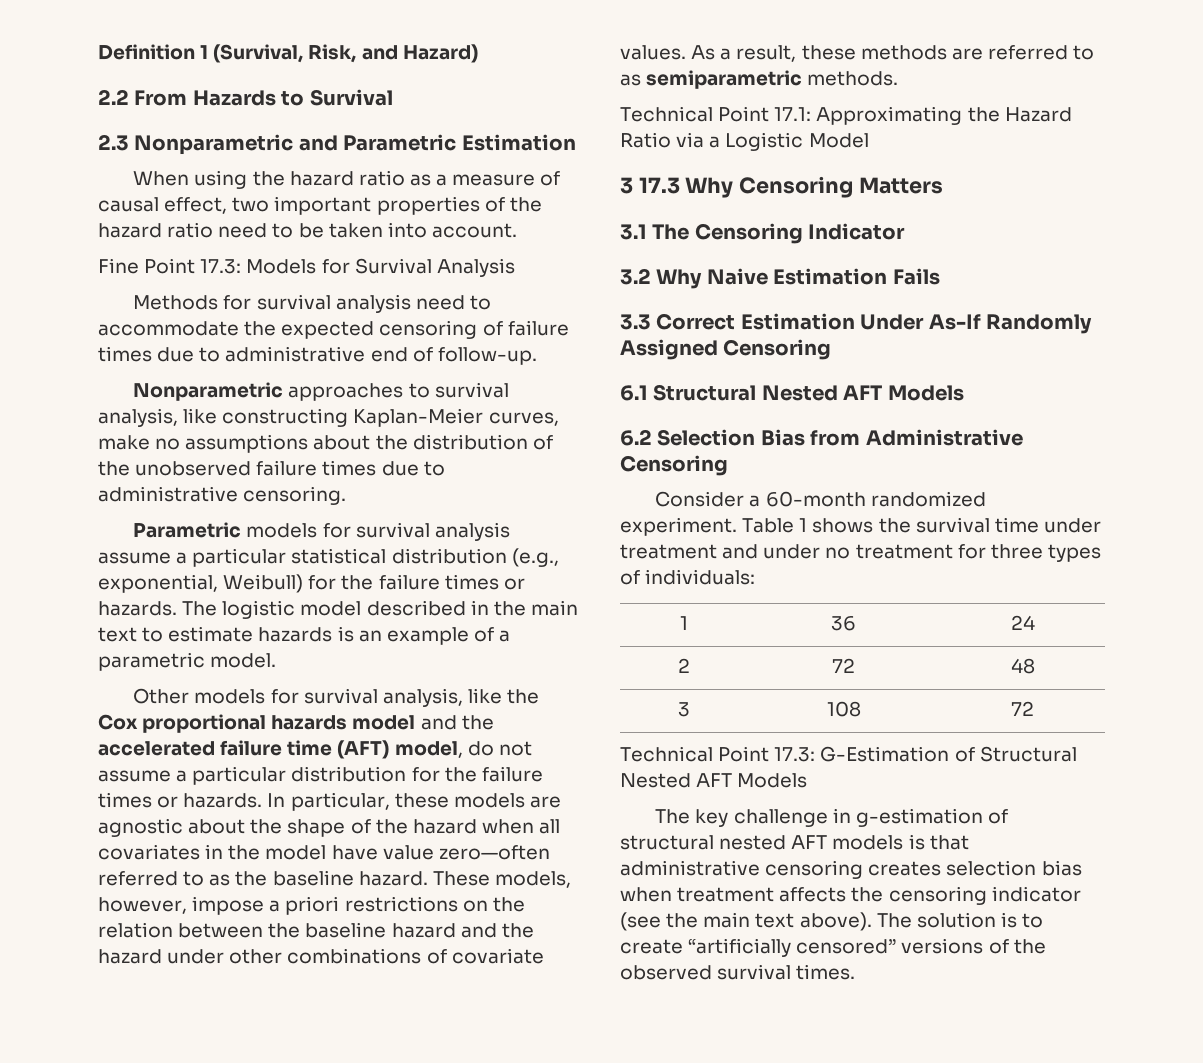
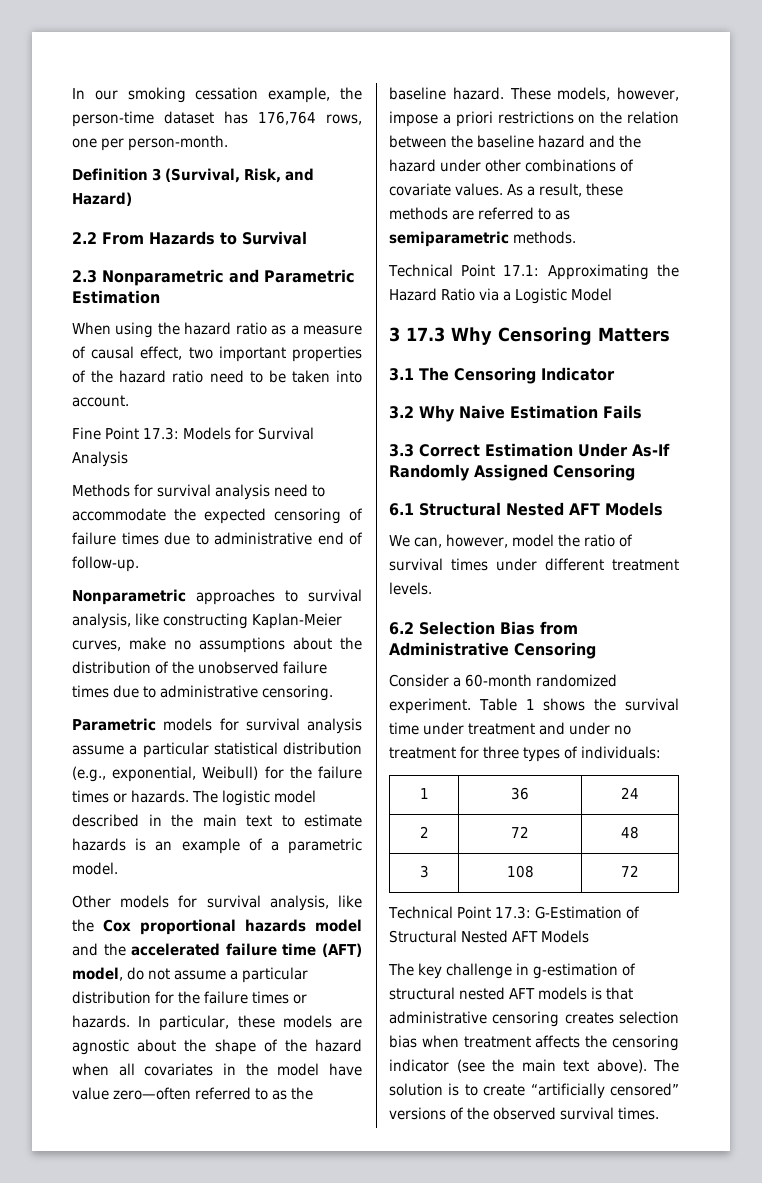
[98,44,209,60] Definition 1 -> [72,87,362,103] [72,111,362,127] [72,135,229,151] [72,168,162,181] In our smoking cessation example, the person-time dataset has 176,764 rows, one per person-month. // Definition 3
(964, 393) none -> [389,534,634,548] [389,558,679,571] [389,582,432,595] // We can, however, model the ratio of survival times under different treatment levels.

